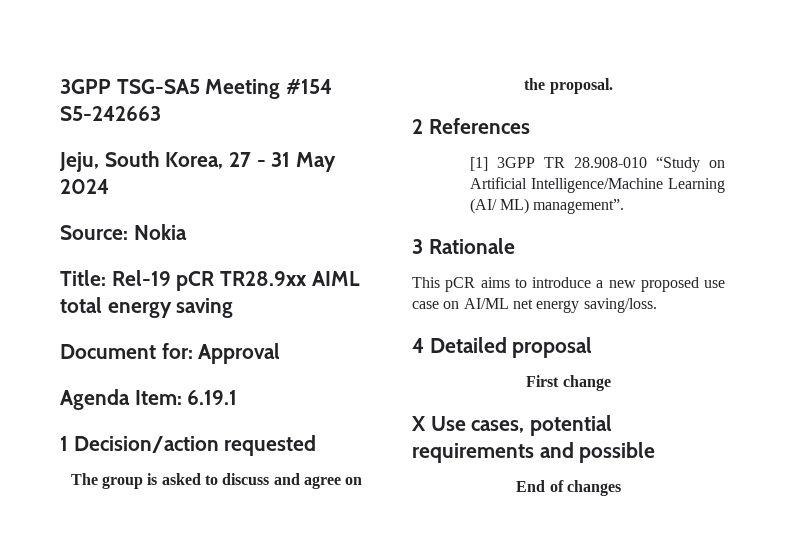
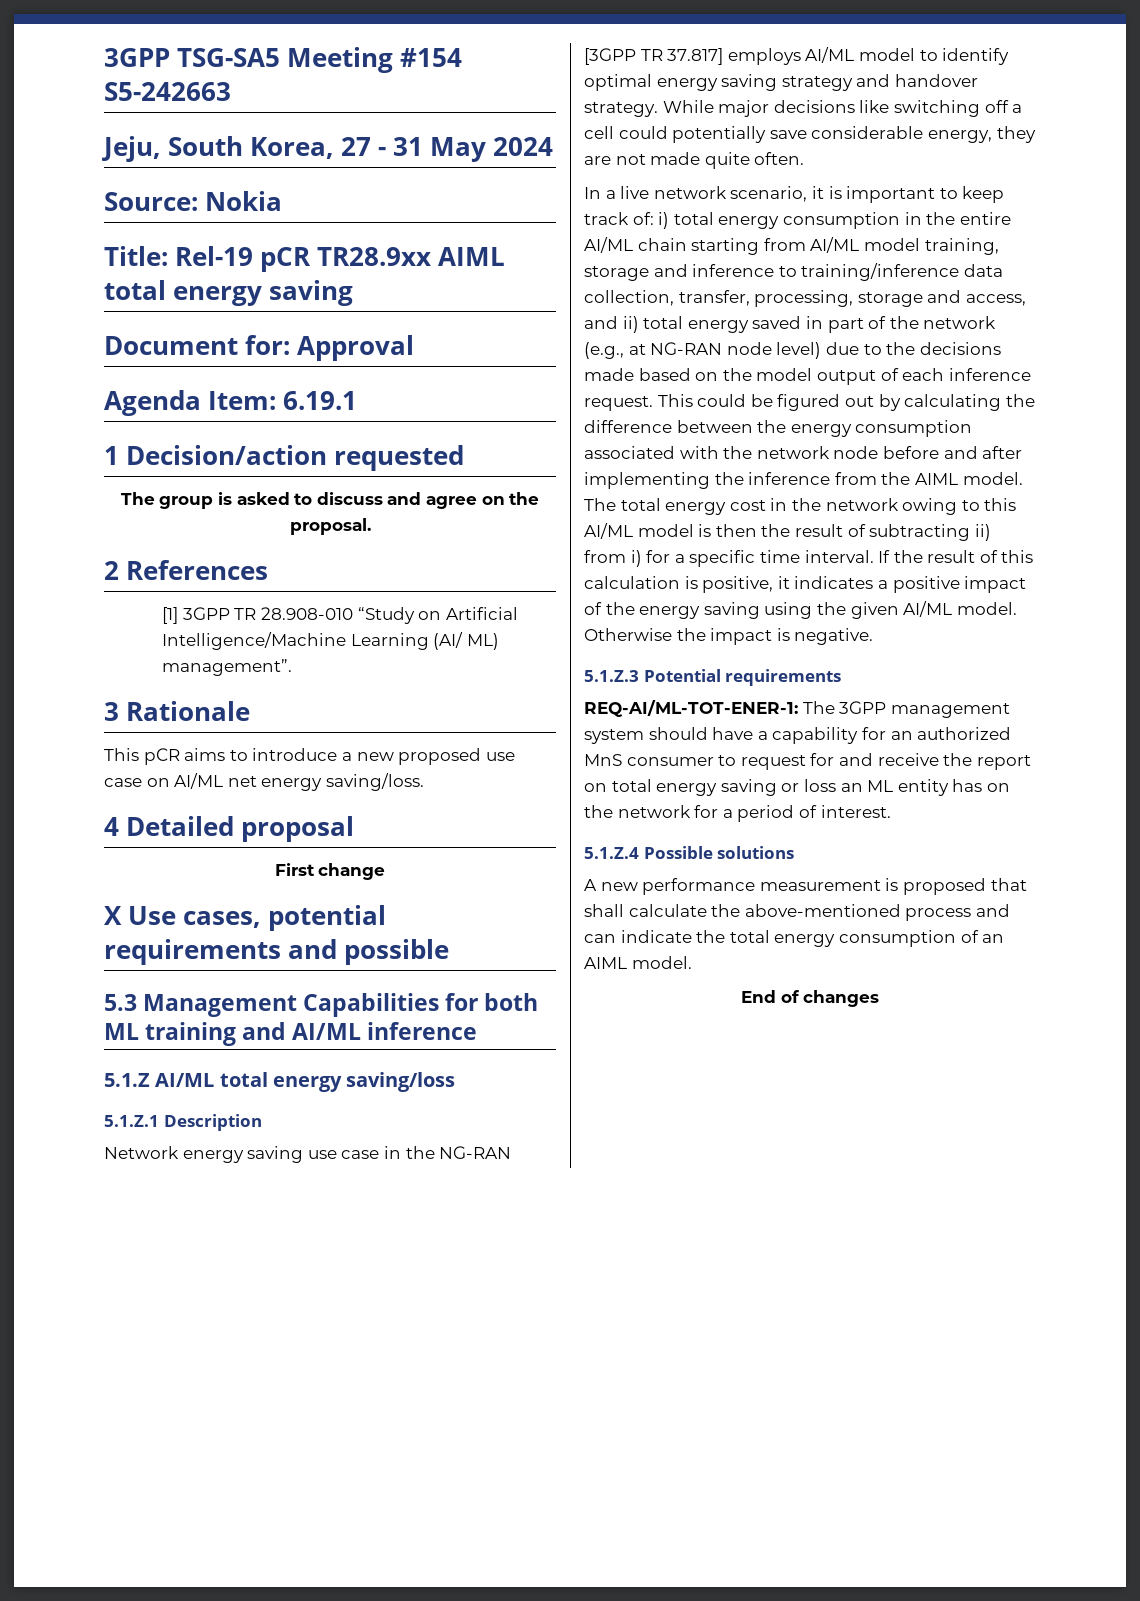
(656, 452) none -> [104,993,539,1017] [104,1022,478,1046] [104,1072,456,1092] [104,1114,262,1131] [104,1146,512,1163] [584,47,1010,65] [584,74,978,91] [584,100,1023,117] [584,126,1036,143] [584,152,805,169] [584,186,1005,203] [584,212,1011,229] [584,237,999,255] [584,263,1003,281] [584,290,1026,307] [584,316,997,333] [584,342,1001,359] [584,368,1031,385] [584,394,1035,411] [584,420,973,437] [584,446,1023,459] [584,472,1023,489] [584,498,1017,515] [584,523,991,541] [584,550,1034,567] [584,576,1027,593] [584,601,1017,619] [584,628,874,645] [584,669,842,686] [584,700,1010,718] [584,727,1012,744] [584,753,1031,770] [584,779,1010,796] [584,805,891,822] [584,846,795,859] [584,878,1027,895] [584,904,1010,921] [584,930,1005,947] [584,956,692,969] // 5.3 Management Capabilities for both ML training and AI/ML inference // 5.1.Z AI/ML total energy saving/loss // 5.1.Z.1 Description // Network energy saving use case in the NG-RAN [3GPP TR 37.817] employs AI/ML model to identify optimal energy saving strategy and handover strategy. While major decisions like switching off a cell could potentially save considerable energy, they are not made quite often. // In a live network scenario, it is important to keep track of: i) total energy consumption in the entire AI/ML chain starting from AI/ML model training, storage and inference to training/inference data collection, transfer, processing, storage and access, and ii) total energy saved in part of the network (e.g., at NG-RAN node level) due to the decisions made based on the model output of each inference request. This could be figured out by calculating the difference between the energy consumption associated with the network node before and after implementing the inference from the AIML model. The total energy cost in the network owing to this AI/ML model is then the result of subtracting ii) from i) for a specific time interval. If the result of this calculation is positive, it indicates a positive impact of the energy saving using the given AI/ML model. Otherwise the impact is negative. // 5.1.Z.3 Potential requirements // REQ-AI/ML-TOT-ENER-1: The 3GPP management system should have a capability for an authorized MnS consumer to request for and receive the report on total energy saving or loss an ML entity has on the network for a period of interest. // 5.1.Z.4 Possible solutions // A new performance measurement is proposed that shall calculate the above-mentioned process and can indicate the total energy consumption of an AIML model.

